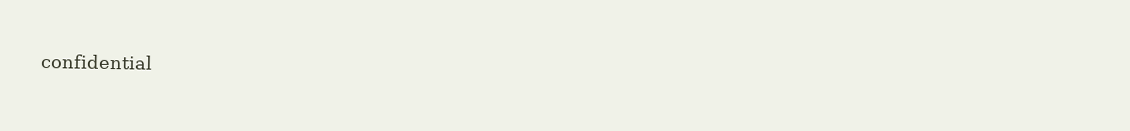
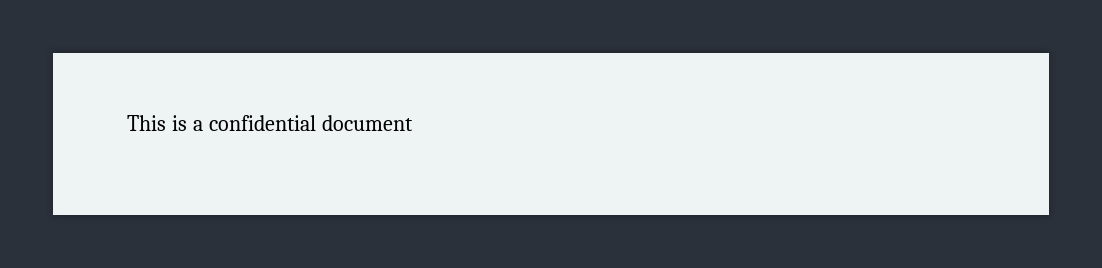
[40,53,153,70] confidential -> [127,115,413,131] This is a confidential document

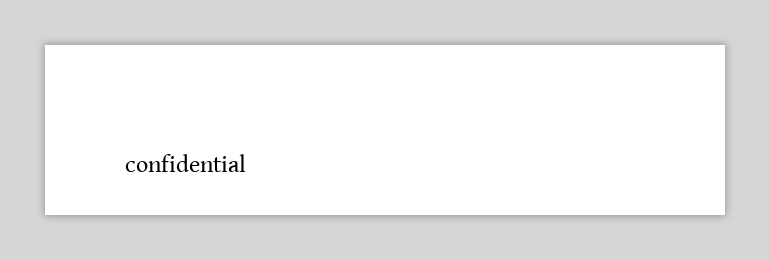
[127,115,413,131] This is a confidential document -> [125,154,246,172] confidential

